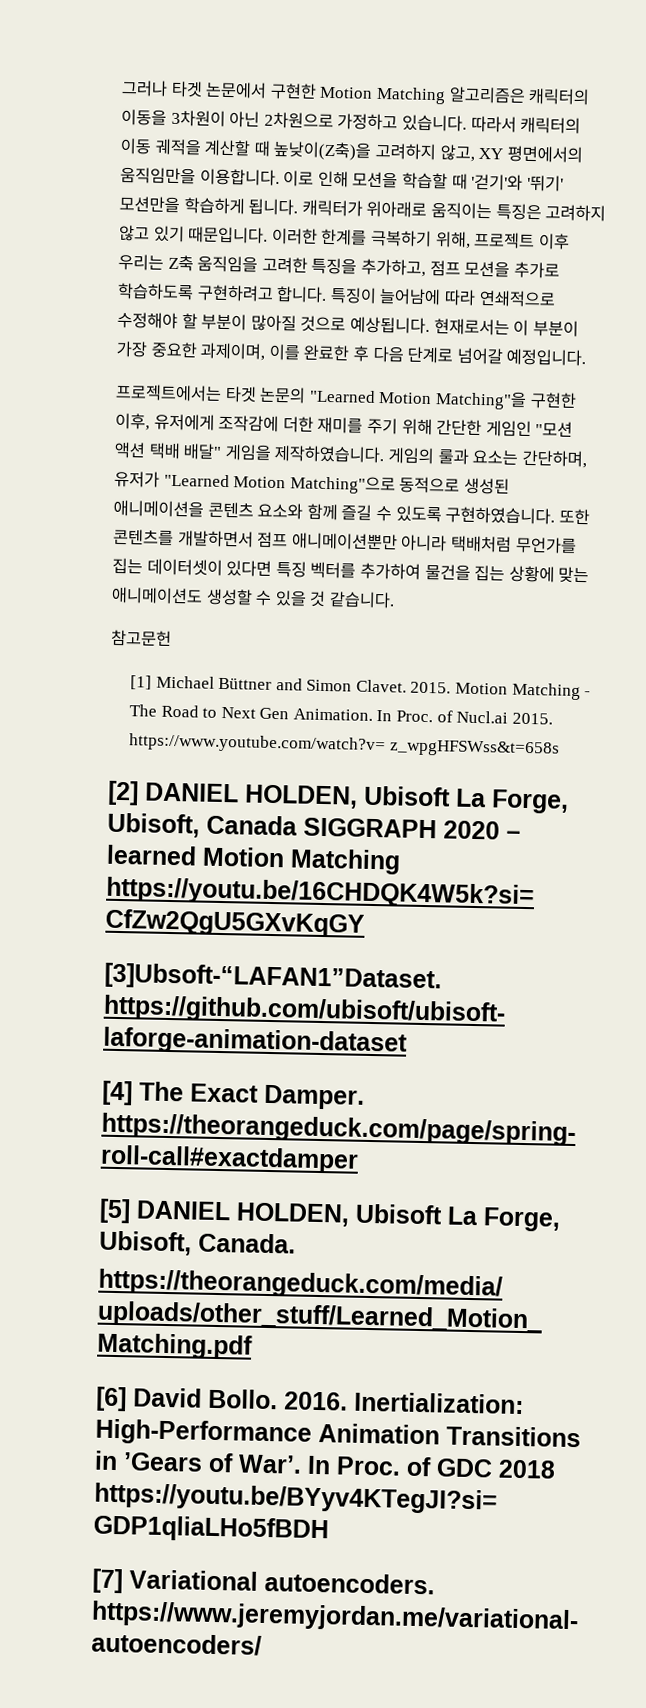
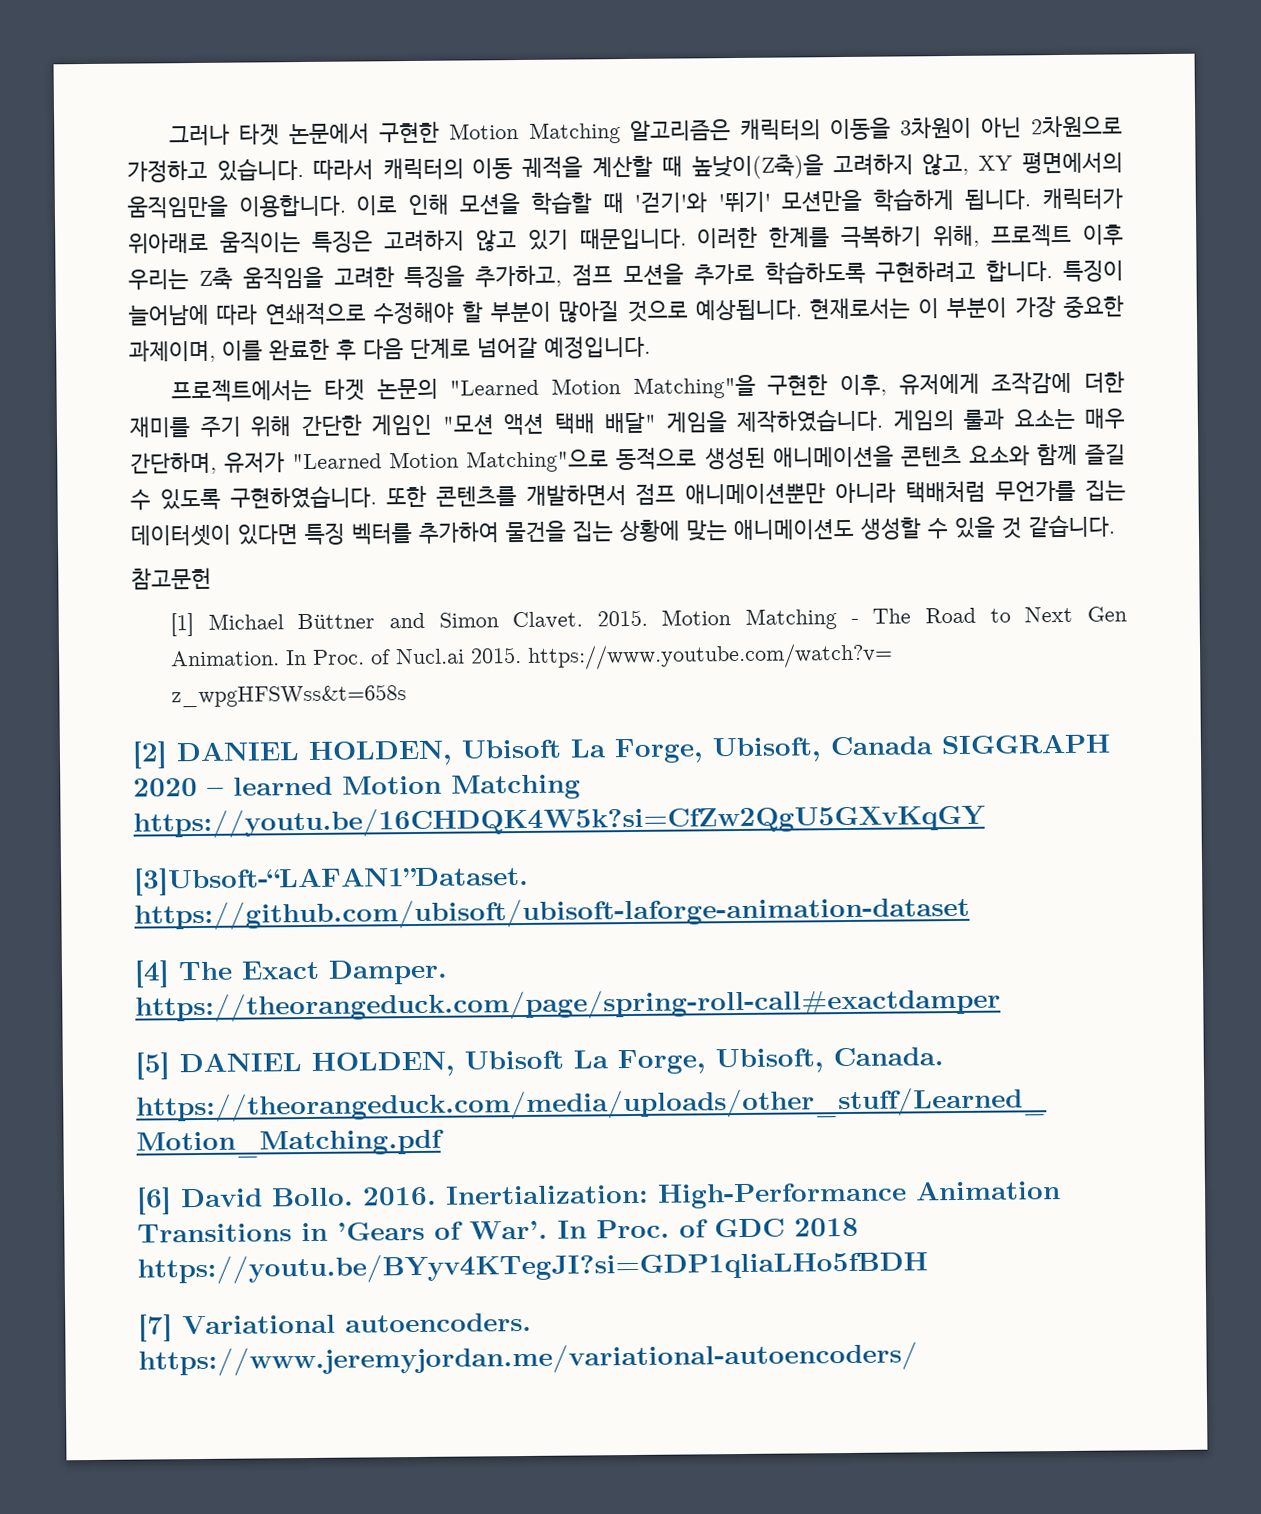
(519, 457) none -> [1084,408,1125,430] 매우

